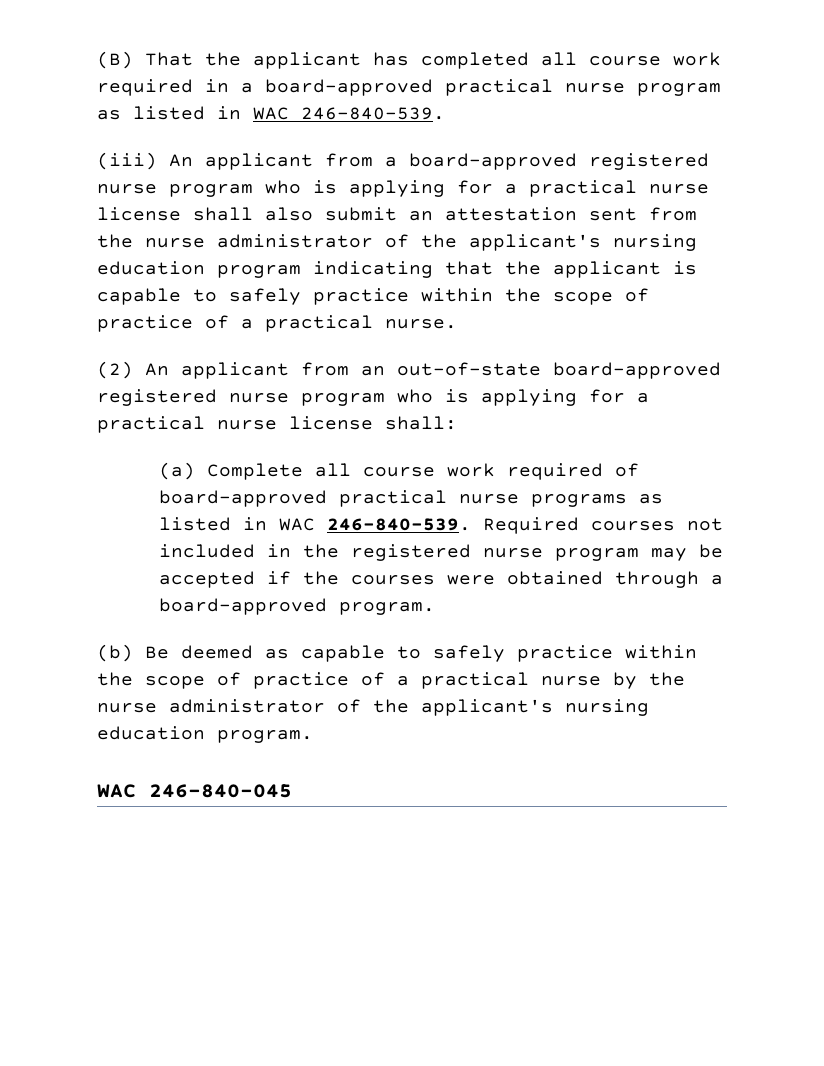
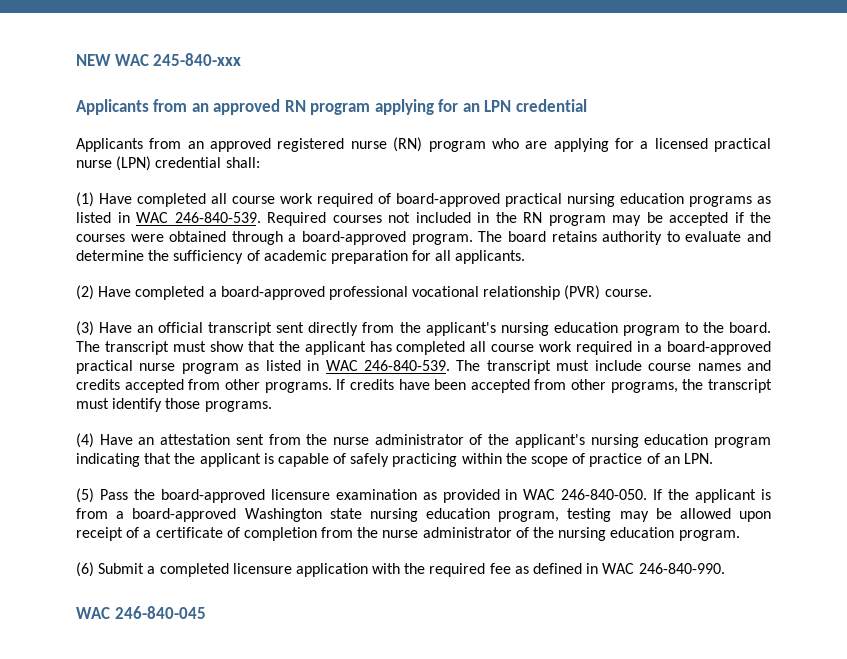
[97,51,193,69] (B) That -> [76,53,242,66] [76,99,587,115] [76,137,771,152] [76,156,260,171] [76,192,771,207] [76,212,771,226] [76,231,772,245] [76,250,526,264] [76,285,652,300] [76,321,771,336] [76,341,275,355] NEW WAC 245-840-xxx // Applicants from an approved RN program applying for an LPN credential // Applicants from an approved registered nurse (RN) program who are applying for a licensed practical nurse (LPN) credential shall: // (1) Have completed all course work required of board-approved practical nursing education programs as listed in WAC 246-840-539. Required courses not included in the RN program may be accepted if the courses were obtained through a board-approved program. The board retains authority to evaluate and determine the sufficiency of academic preparation for all applicants. // (2) Have completed a board-approved professional vocational relationship (PVR) course. // (3) Have an official transcript sent directly from the applicant's nursing education program to the board. The transcript must show that
[97,152,709,170] [97,180,709,197] [97,207,397,221] // (iii) An applicant from a board-approved registered nurse program who is applying for a practical nurse license shall also submit -> [456,360,772,374] [76,379,772,393] [76,398,272,412] [76,433,133,448] The transcript must include course names and credits accepted from other programs. If credits have been accepted from other programs, the transcript must identify those programs. // (4) Have
[193,288,649,305] [97,315,457,332] [97,361,721,379] [97,389,649,406] [97,416,457,433] [158,462,639,480] [158,490,663,507] [158,517,723,534] [158,544,723,561] [158,571,723,588] [158,598,435,615] [97,644,697,662] [97,672,685,689] [97,699,553,716] to safely practice within the scope of practice of a practical nurse. // (2) An applicant from an out-of-state board-approved registered nurse program who is applying for a practical nurse license shall: // (a) Complete all course work required of board-approved practical nurse programs as listed in WAC 246-840-539. Required courses not included in the registered nurse program may be accepted if the courses were obtained through a board-approved program. // (b) Be deemed as capable to safely practice within the scope of practice of a practical nurse by the nurse administrator of the applicant's -> [333,453,713,467] [76,488,772,503] [76,508,771,522] [76,527,555,541] of safely practicing within the scope of practice of an LPN. // (5) Pass the board-approved licensure examination as provided in WAC 246-840-050. If the applicant is from a board-approved Washington state nursing education program, testing may be allowed upon receipt of a certificate of completion from the nurse administrator of the
(313, 736) none -> [76,562,725,577] // (6) Submit a completed licensure application with the required fee as defined in WAC 246-840-990.

